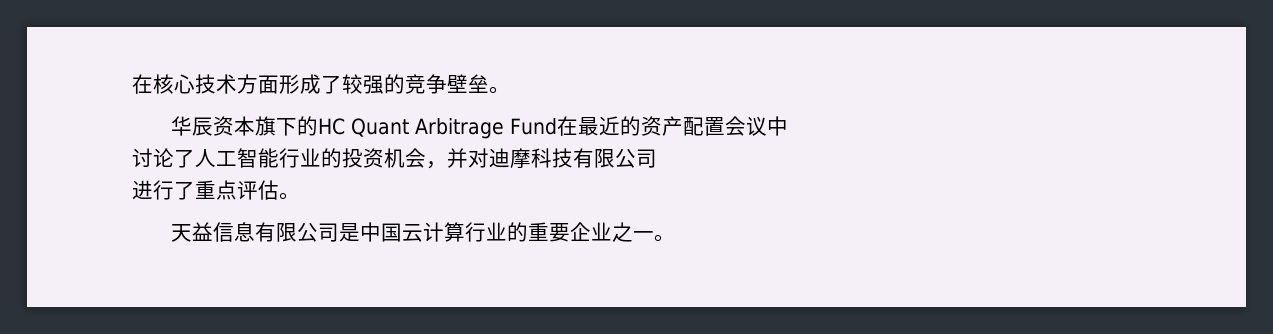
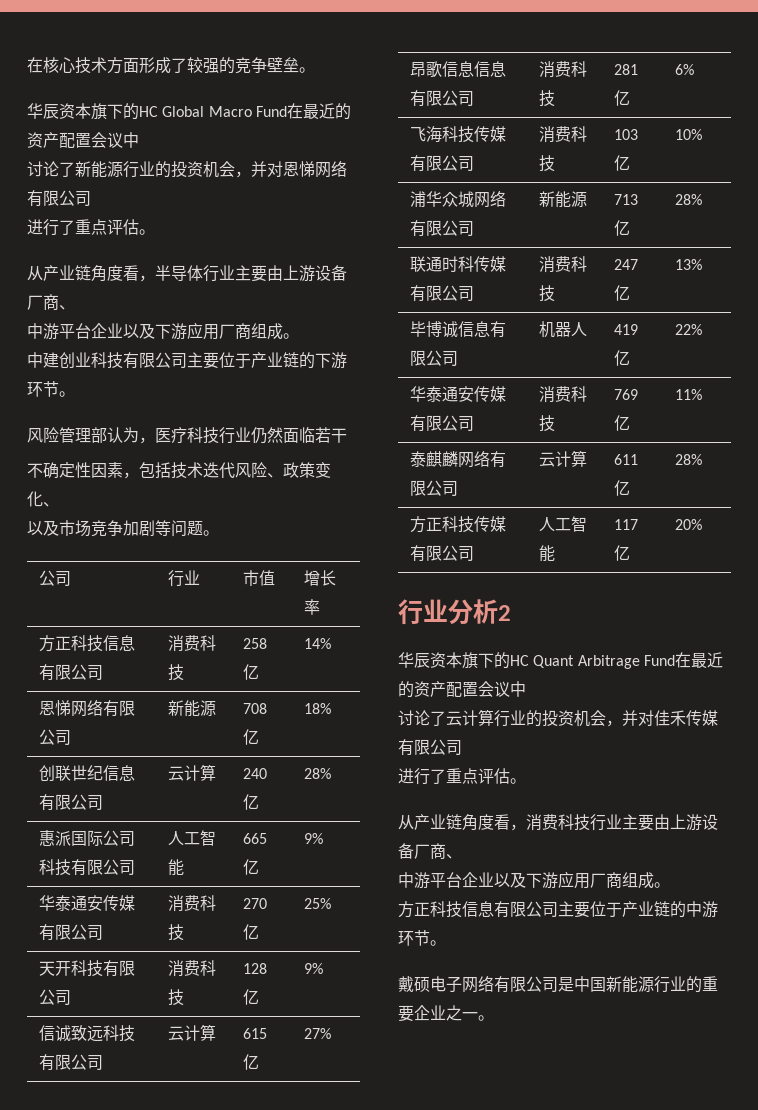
(510, 90) none -> [27,103,351,120] [27,132,139,148] [27,160,347,178] [27,190,91,207] [27,219,155,236] [27,265,347,282] [27,294,75,310] [27,322,299,340] [27,352,347,369] [27,381,75,397] [27,427,347,444] [27,462,331,479] [27,491,59,507] [27,520,219,537] [39,570,72,586] [168,570,201,587] [243,570,276,586] [304,570,337,586] [304,599,321,615] [39,635,136,652] [39,664,104,681] [168,635,217,652] [168,664,185,681] [243,638,268,649] [243,664,260,680] [304,638,332,649] [39,699,136,717] [39,729,72,745] [168,700,217,717] [243,703,268,714] [243,729,260,745] [304,703,332,714] [39,765,136,782] [39,794,104,811] [168,764,217,781] [243,768,268,779] [243,794,260,810] [304,768,332,779] [39,830,136,847] [39,859,136,876] [168,830,217,846] [168,859,185,876] [243,833,268,844] [243,859,260,875] [304,833,324,844] [39,895,136,911] [39,924,104,941] [168,895,217,912] [168,924,185,941] [243,898,268,909] [243,924,260,940] [304,898,332,909] [39,960,136,977] [39,989,72,1005] [168,960,217,977] [168,989,185,1006] [243,963,268,974] [243,989,260,1005] [304,963,324,974] [39,1025,136,1042] [39,1054,104,1071] [168,1024,217,1041] [243,1028,268,1039] [243,1054,260,1070] [304,1028,332,1039] [410,61,507,78] [410,90,475,107] [539,61,588,78] [539,90,556,107] [614,64,639,75] [614,90,631,106] [675,64,695,75] [410,126,507,143] [410,155,475,172] [539,126,588,143] [539,155,556,172] [614,129,639,140] [614,155,631,171] [675,129,703,140] [410,190,507,208] [410,220,475,237] [539,191,588,208] [614,194,639,205] [614,220,631,236] [675,194,703,205] [410,256,507,272] [410,285,475,302] [539,256,588,273] [539,285,556,302] [614,259,639,270] [614,285,631,301] [675,259,703,270] [410,321,507,338] [410,350,459,366] [539,321,588,338] [614,324,639,335] [614,350,631,366] [675,324,703,335] [410,386,507,402] [410,415,475,432] [539,386,588,403] [539,415,556,432] [614,389,639,400] [614,415,631,431] [675,389,703,400] [410,450,507,468] [410,480,459,496] [539,450,588,467] [614,454,639,465] [614,480,631,496] [675,454,703,465] [410,516,507,533] [410,545,475,562] [539,516,588,532] [539,545,556,562] [614,519,639,530] [614,545,631,561] [675,519,703,530] [398,599,511,625] // 华辰资本旗下的HC Global Macro Fund在最近的资产配置会议中 // 讨论了新能源行业的投资机会，并对恩悌网络有限公司 // 进行了重点评估。 // 从产业链角度看，半导体行业主要由上游设备厂商、 // 中游平台企业以及下游应用厂商组成。 // 中建创业科技有限公司主要位于产业链的下游环节。 // 风险管理部认为，医疗科技行业仍然面临若干 // 不确定性因素，包括技术迭代风险、政策变化、 // 以及市场竞争加剧等问题。 // 公司 | 行业 | 市值 | 增长率 // 方正科技信息有限公司 | 消费科技 | 258亿 | 14% // 恩悌网络有限公司 | 新能源 | 708亿 | 18% // 创联世纪信息有限公司 | 云计算 | 240亿 | 28% // 惠派国际公司科技有限公司 | 人工智能 | 665亿 | 9% // 华泰通安传媒有限公司 | 消费科技 | 270亿 | 25% // 天开科技有限公司 | 消费科技 | 128亿 | 9% // 信诚致远科技有限公司 | 云计算 | 615亿 | 27% // 昂歌信息信息有限公司 | 消费科技 | 281亿 | 6% // 飞海科技传媒有限公司 | 消费科技 | 103亿 | 10% // 浦华众城网络有限公司 | 新能源 | 713亿 | 28% // 联通时科传媒有限公司 | 消费科技 | 247亿 | 13% // 毕博诚信息有限公司 | 机器人 | 419亿 | 22% // 华泰通安传媒有限公司 | 消费科技 | 769亿 | 11% // 泰麒麟网络有限公司 | 云计算 | 611亿 | 28% // 方正科技传媒有限公司 | 人工智能 | 117亿 | 20% // 行业分析2
[195,148,657,169] [132,180,300,200] [171,222,466,242] 人工智能行业的投资机会，并对迪摩科技有限公司 // 进行了重点评估。 // 天益信息有限公司是中国云计算 -> [446,709,718,727] [398,739,462,756] [398,768,526,785] [398,814,718,831] [398,843,462,859] [398,871,670,889] [398,901,718,918] [398,930,446,946] [398,975,654,993] 云计算行业的投资机会，并对佳禾传媒有限公司 // 进行了重点评估。 // 从产业链角度看，消费科技行业主要由上游设备厂商、 // 中游平台企业以及下游应用厂商组成。 // 方正科技信息有限公司主要位于产业链的中游环节。 // 戴硕电子网络有限公司是中国新能源

